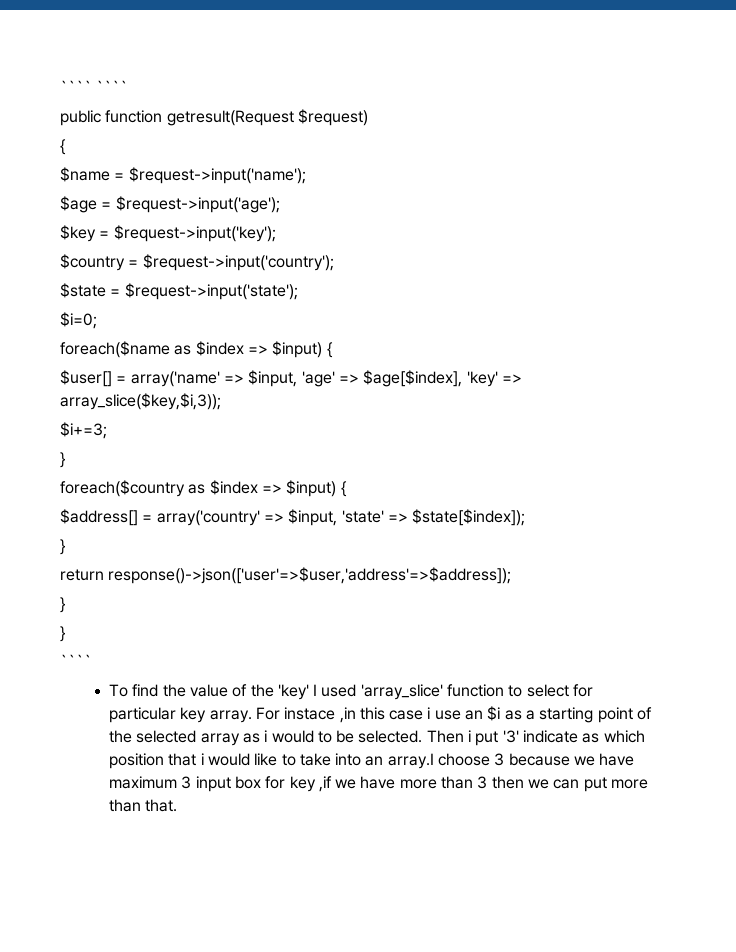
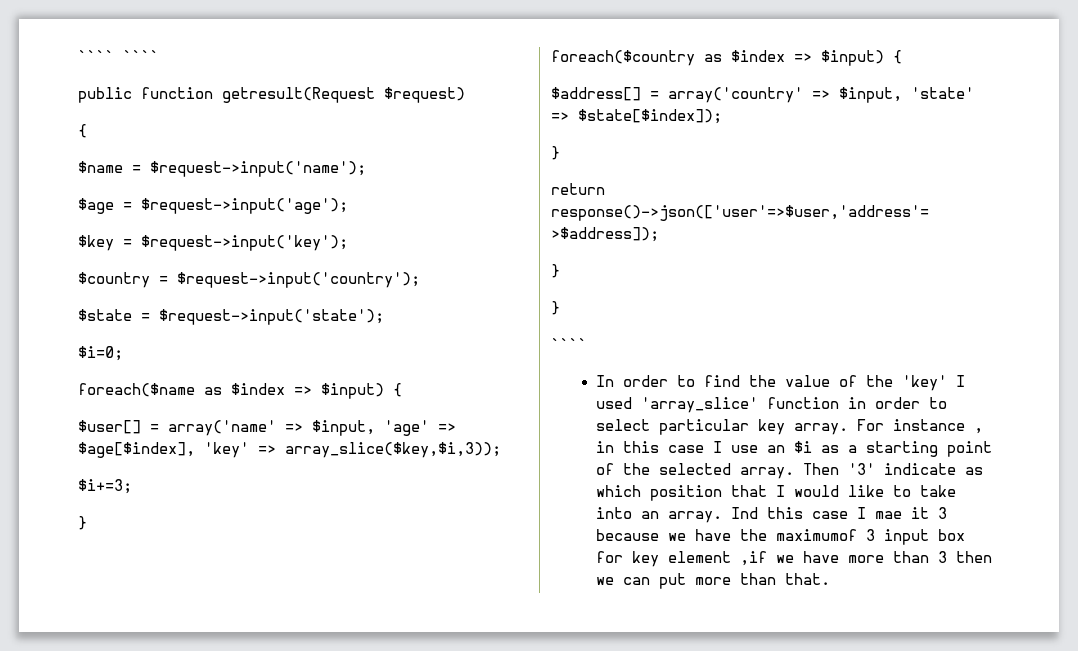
[108,684,128,697] To -> [595,375,695,387] In order to
(505, 690) none -> [847,397,920,409] in order
[573,684,594,697] for -> (650, 425) none
[284,707,431,723] instace ,in this case i -> [892,419,983,434] [595,441,722,453] instance , in this case I
[200,730,499,746] array as i would to be selected. Then i put -> [739,463,839,479] array. Then
[200,753,204,765] i -> [775,485,785,497] I
[387,753,491,769] array.I choose -> [667,507,929,523] array. Ind this case I mae it
[108,776,177,789] maximum -> [739,529,857,541] the maximumof
(316, 784) none -> [667,551,731,563] element

